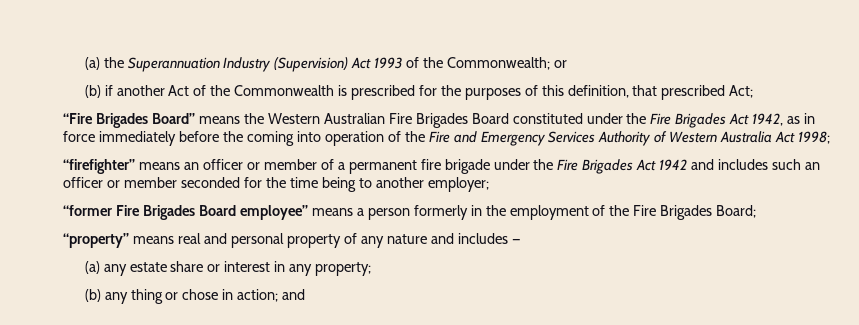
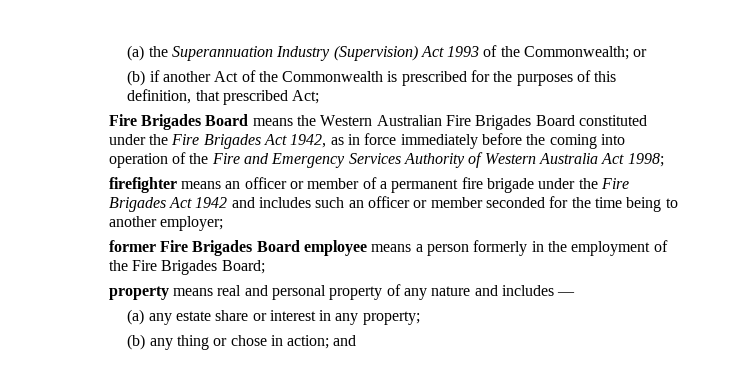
[63,113,196,128] “Fire Brigades Board” -> [108,114,249,130] Fire Brigades Board
[63,159,136,174] “firefighter” -> [108,177,177,193] firefighter
[63,205,309,220] “former Fire Brigades Board employee” -> [108,240,368,256] former Fire Brigades Board employee
[63,233,130,248] “property” -> [108,286,169,300] property

